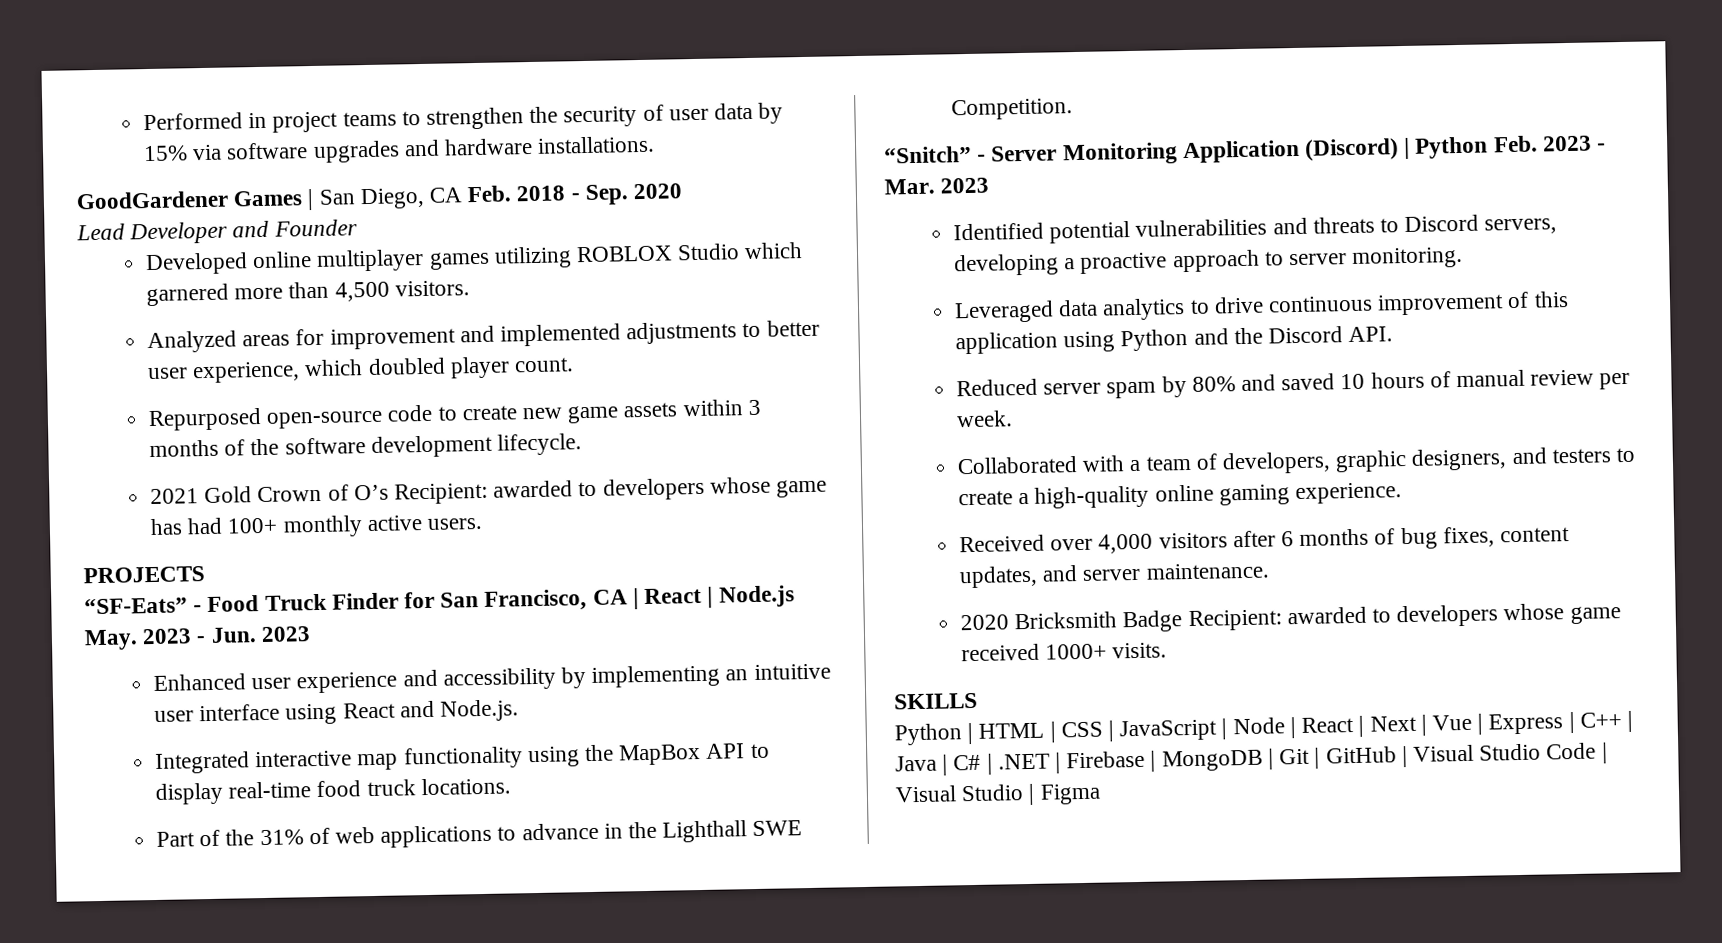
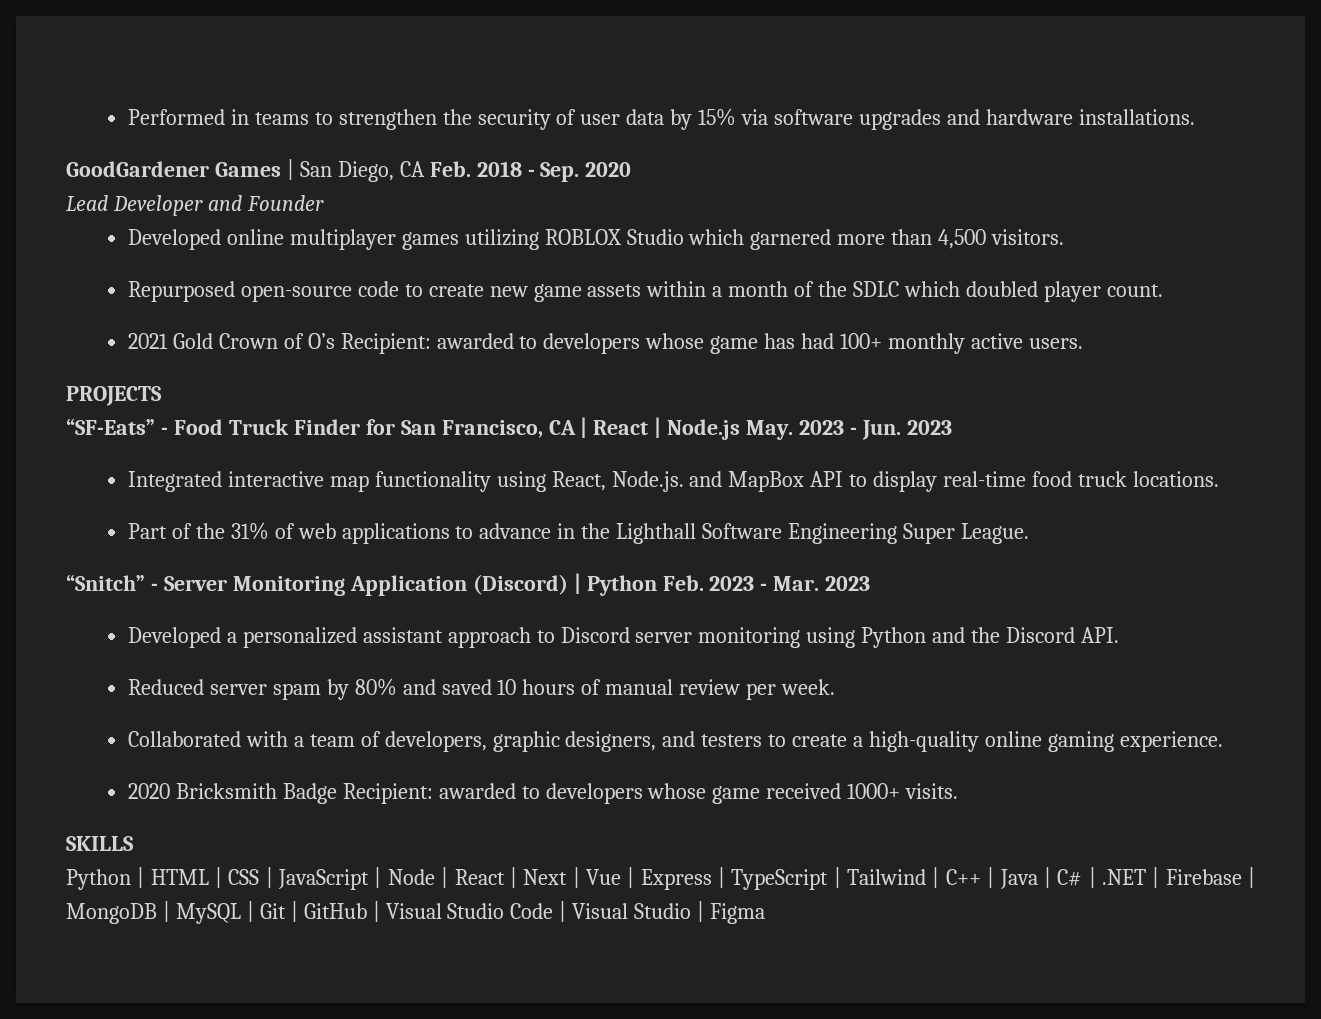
[272,111,339,133] project -> (249, 117) none
[146,319,820,354] [146,356,575,384] // Analyzed areas for improvement and implemented adjustments to better user experience, which doubled player count. -> (1065, 237) none
[747,399,761,416] [148,433,583,458] 3 months of the software development lifecycle. -> [712,281,1163,302] a month of the SDLC which doubled player count.
[152,663,831,694] [153,699,520,725] // Enhanced user experience and accessibility by implementing an intuitive user interface using React and Node.js. -> (952, 427) none
[584,744,615,762] the -> [551,471,723,492] React, Node.js. and
[752,820,803,837] [950,98,1073,121] SWE Competition. -> [702,523,1029,544] Software Engineering Super League.
[952,214,1558,244] [953,246,1464,277] [953,291,1569,324] [954,331,1058,355] Identified potential vulnerabilities and threats to Discord servers, developing a proactive approach to server monitoring. // Leveraged data analytics to drive continuous improvement of this application -> [127,627,801,648] Developed a personalized assistant approach to Discord server monitoring
[958,526,1571,554] [958,562,1270,589] // Received over 4,000 visitors after 6 months of bug fixes, content updates, and server maintenance. -> (1223, 741) none
(1575, 722) none -> [731,867,940,890] TypeScript | Tailwind |
(1274, 759) none -> [175,901,254,924] MySQL |

